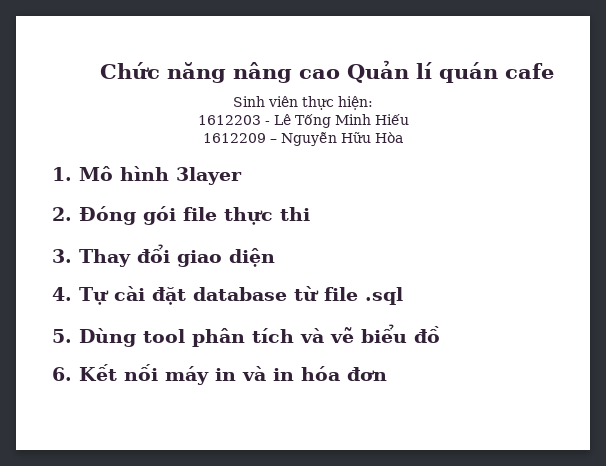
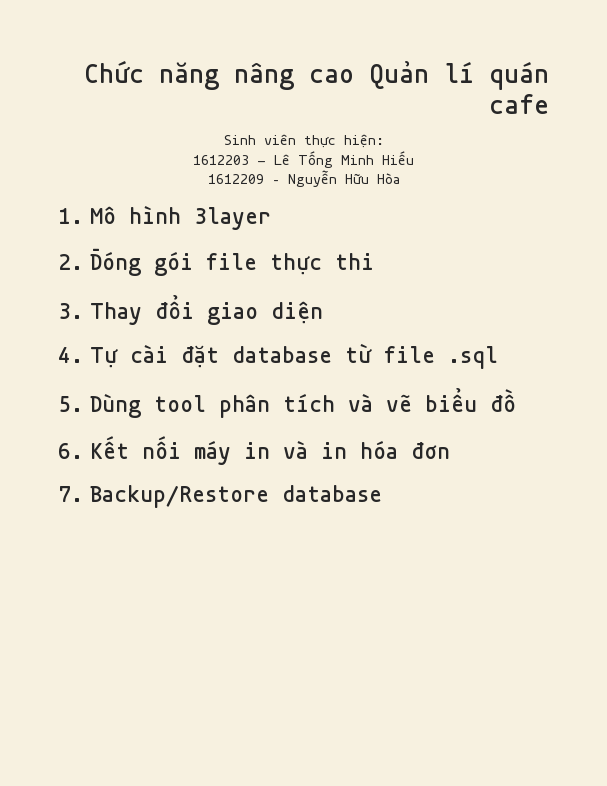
(387, 374) none -> [58,485,383,508] // 7. Backup/Restore database

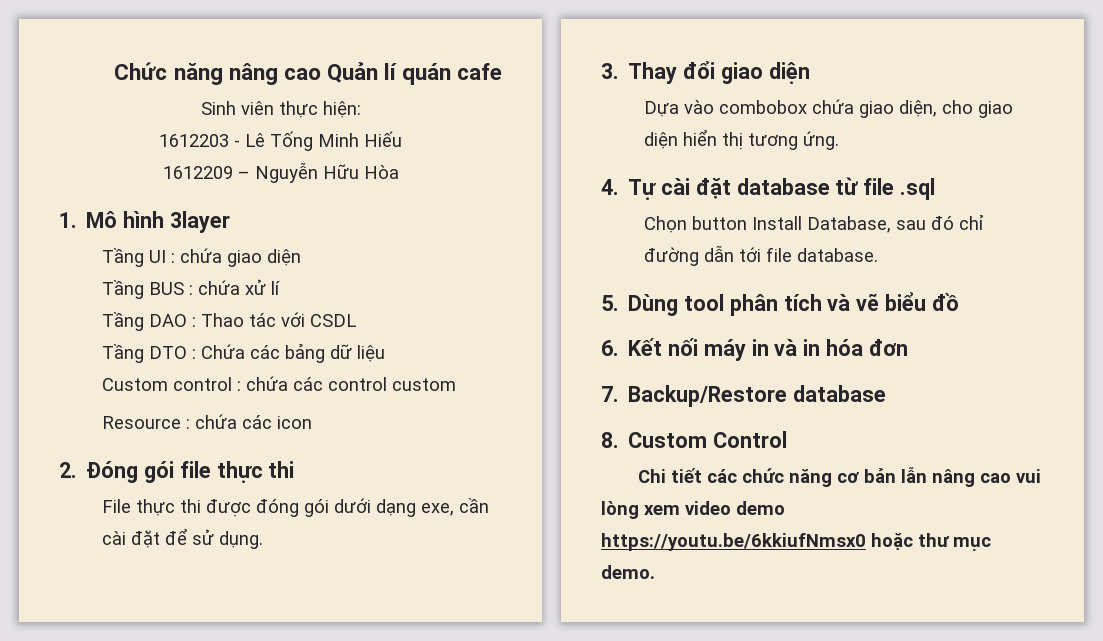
(272, 218) none -> [102,248,302,267] [102,279,281,299] [102,312,357,331] [102,343,386,363] [102,376,457,391] [102,414,313,429] // Tầng UI : chứa giao diện // Tầng BUS : chứa xử lí // Tầng DAO : Thao tác với CSDL // Tầng DTO : Chứa các bảng dữ liệu // Custom control : chứa các control custom // Resource : chứa các icon
(375, 261) none -> [102,498,490,517] [102,528,264,549] // File thực thi được đóng gói dưới dạng exe, cần cài đặt để sử dụng.
(324, 312) none -> [644,99,1014,118] [644,129,840,150] // Dựa vào combobox chứa giao diện, cho giao diện hiển thị tương ứng.
(499, 357) none -> [644,214,985,233] [644,245,879,266] // Chọn button Install Database, sau đó chỉ đường dẫn tới file database.
(383, 493) none -> [601,431,788,448] [637,466,1041,487] [601,501,785,519] [601,533,991,551] [601,565,655,579] // 8. Custom Control // Chi tiết các chức năng cơ bản lẫn nâng cao vui lòng xem video demo https://youtu.be/6kkiufNmsx0 hoặc thư mục demo.

